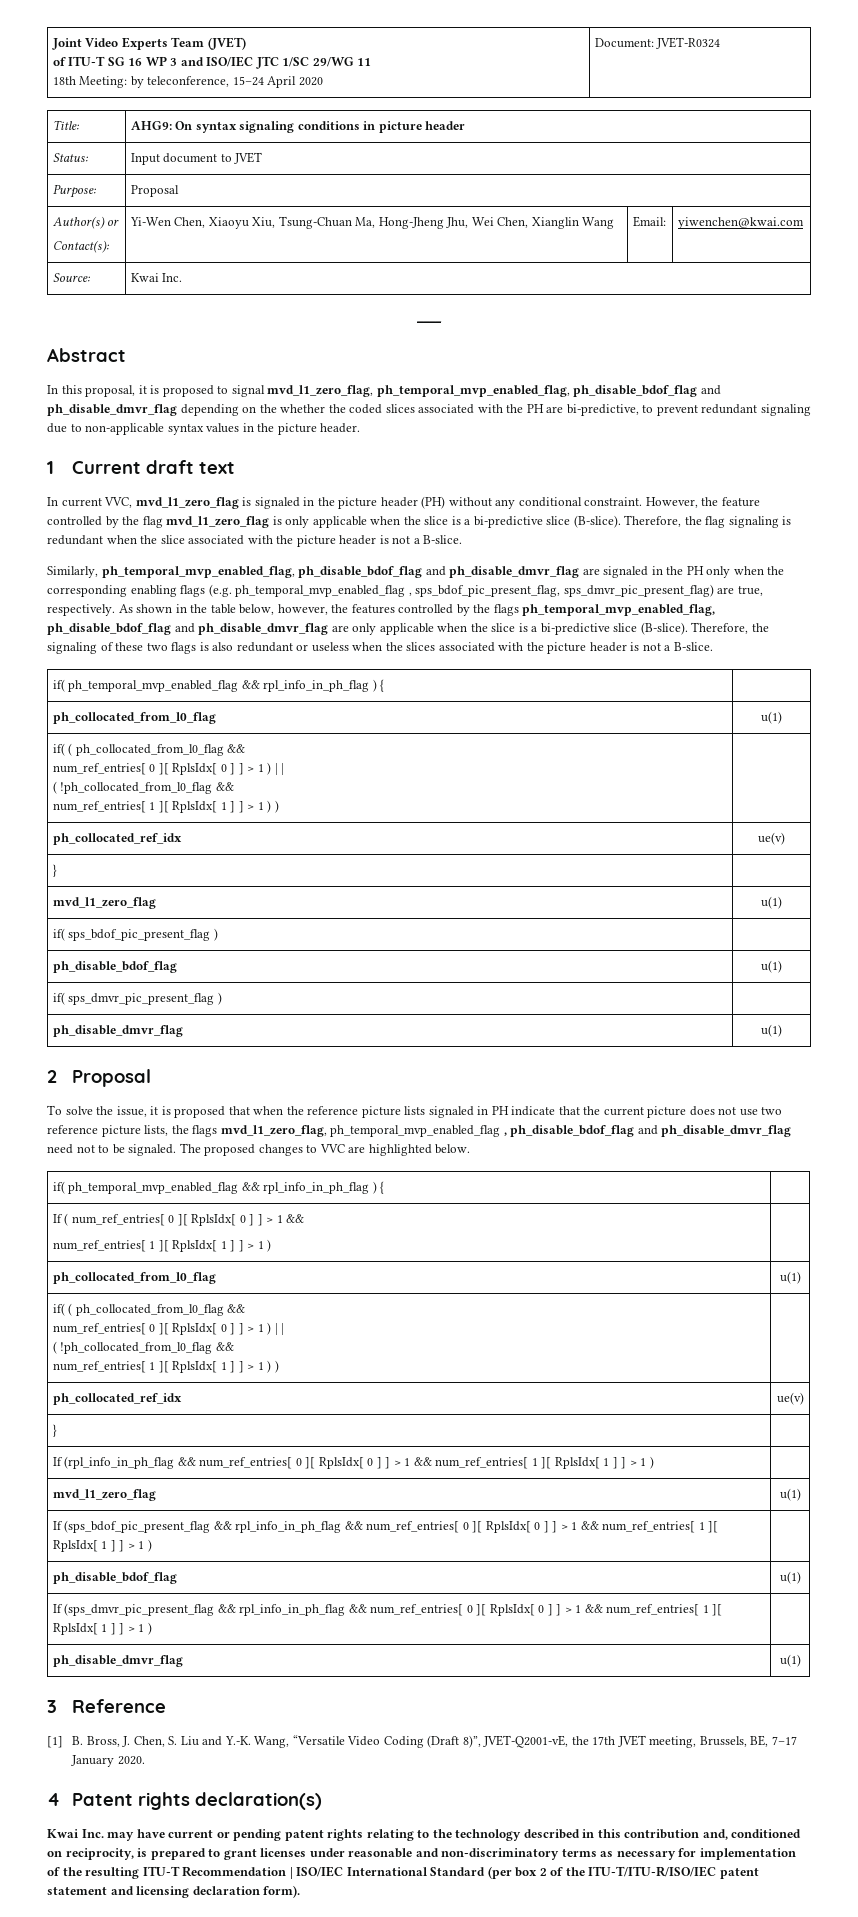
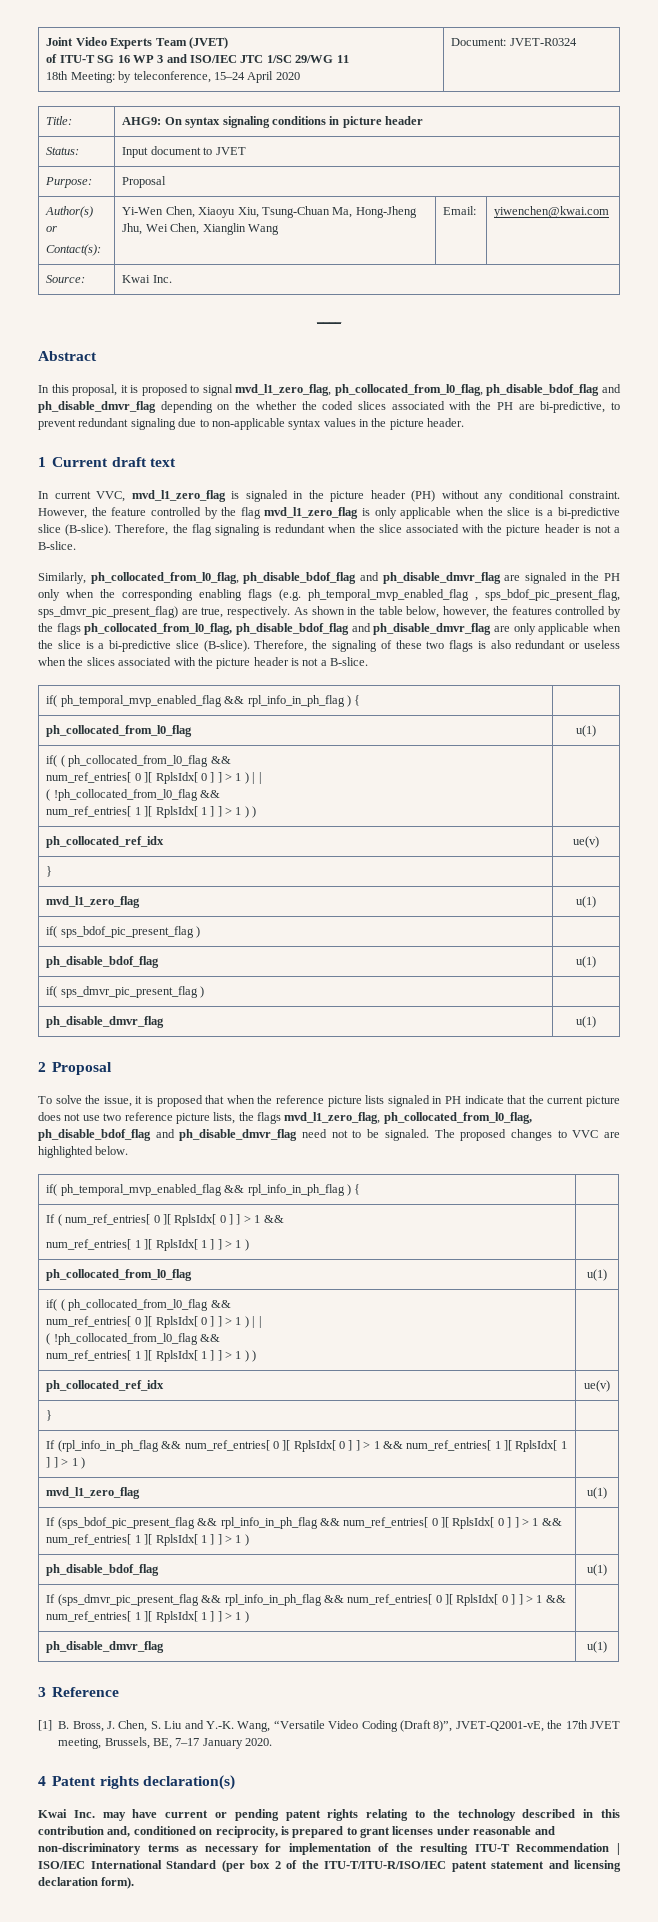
[376,385,570,397] ph_temporal_mvp_enabled_flag, -> [334,384,483,396] ph_collocated_from_l0_flag,
[101,566,295,578] ph_temporal_mvp_enabled_flag, -> [90,572,239,584] ph_collocated_from_l0_flag,
[522,604,716,616] ph_temporal_mvp_enabled_flag, -> [84,623,233,635] ph_collocated_from_l0_flag,
[330,1125,507,1137] ph_temporal_mvp_enabled_flag , -> [383,1112,532,1124] ph_collocated_from_l0_flag,

